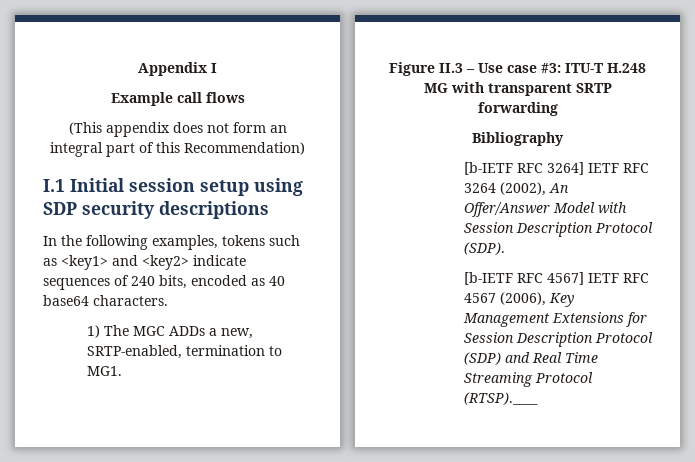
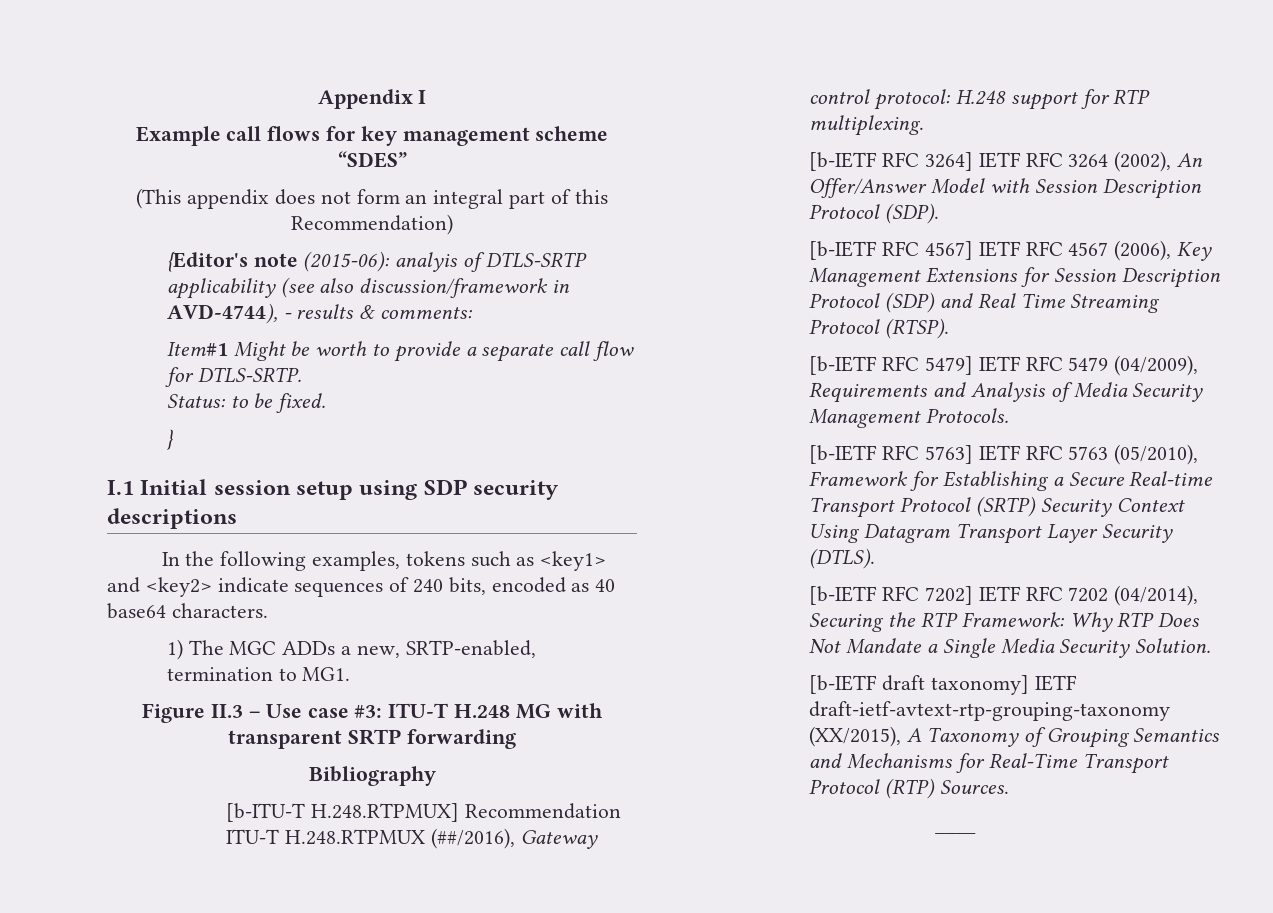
(245, 97) none -> [326,126,609,146] [337,151,407,168] for key management scheme “SDES”
(305, 148) none -> [166,251,587,272] [166,277,570,299] [166,303,473,324] [166,341,634,362] [164,367,302,387] [166,393,327,413] [165,429,173,450] // {Editor's note (2015-06): analyis of DTLS-SRTP applicability (see also discussion/framework in AVD-4744), - results & comments: // Item#1 Might be worth to provide a separate call flow for DTLS-SRTP. // Status: to be fixed. // }
(564, 139) none -> [226,803,622,822] [226,828,598,849] [809,89,1151,110] [809,115,925,136] // [b-ITU-T H.248.RTPMUX] Recommendation ITU-T H.248.RTPMUX (##/2016), Gateway control protocol: H.248 support for RTP multiplexing.
[463,392,538,405] (RTSP).____ -> [885,318,950,339] [809,355,1199,376] [809,382,1204,403] [809,408,1010,428] [809,444,1199,465] [809,471,1214,491] [809,496,1185,518] [809,523,1173,544] [809,548,876,569] [809,585,1199,606] [809,612,1201,632] [809,638,1212,658] [809,675,1077,695] [809,701,1171,721] [809,726,1221,748] [809,753,1169,774] [809,778,1010,799] [935,831,976,834] (RTSP). // [b-IETF RFC 5479] IETF RFC 5479 (04/2009), Requirements and Analysis of Media Security Management Protocols. // [b-IETF RFC 5763] IETF RFC 5763 (05/2010), Framework for Establishing a Secure Real-time Transport Protocol (SRTP) Security Context Using Datagram Transport Layer Security (DTLS). // [b-IETF RFC 7202] IETF RFC 7202 (04/2014), Securing the RTP Framework: Why RTP Does Not Mandate a Single Media Security Solution. // [b-IETF draft taxonomy] IETF draft-ietf-avtext-rtp-grouping-taxonomy (XX/2015), A Taxonomy of Grouping Semantics and Mechanisms for Real-Time Transport Protocol (RTP) Sources. // ____

